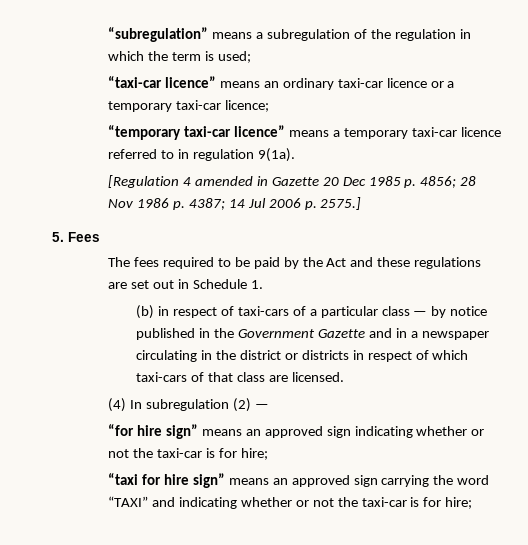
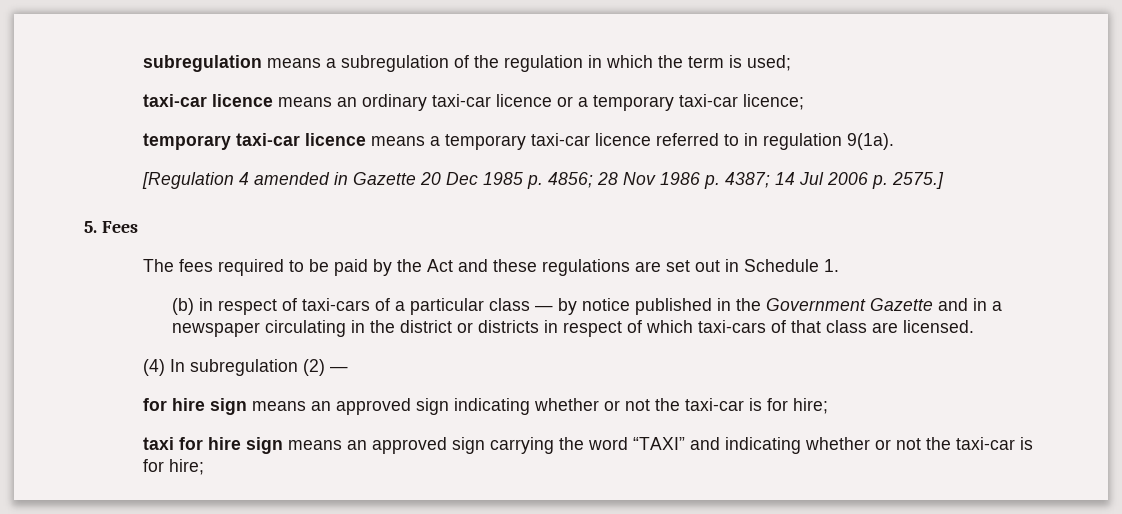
[108,27,209,42] “subregulation” -> [142,55,262,72] subregulation
[108,76,217,88] “taxi-car licence” -> [142,94,273,107] taxi-car licence
[108,125,285,140] “temporary taxi-car licence” -> [142,133,366,150] temporary taxi-car licence
[108,424,198,439] “for hire sign” -> [142,398,247,415] for hire sign
[108,473,225,488] “taxi for hire sign” -> [142,437,283,454] taxi for hire sign

